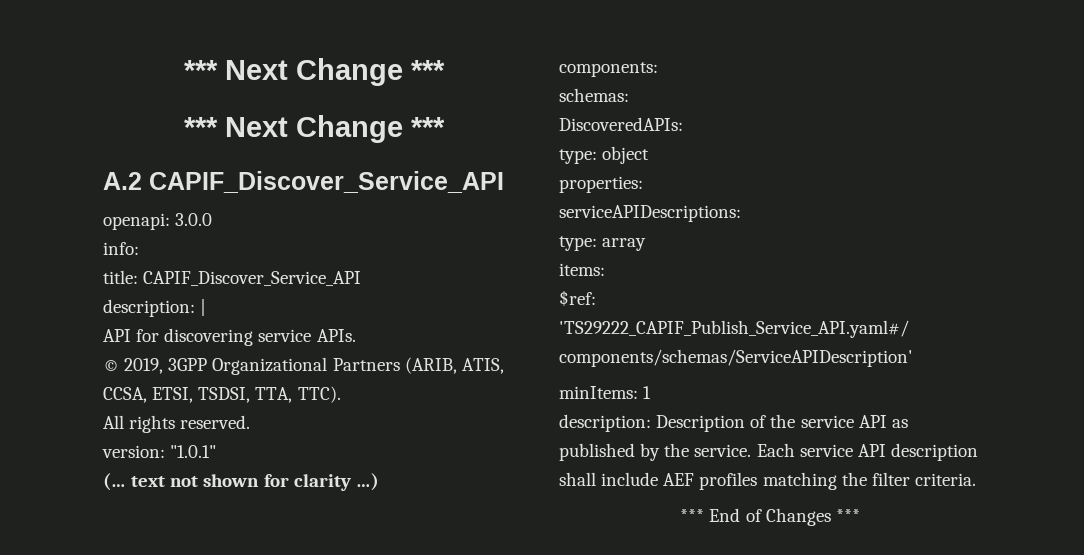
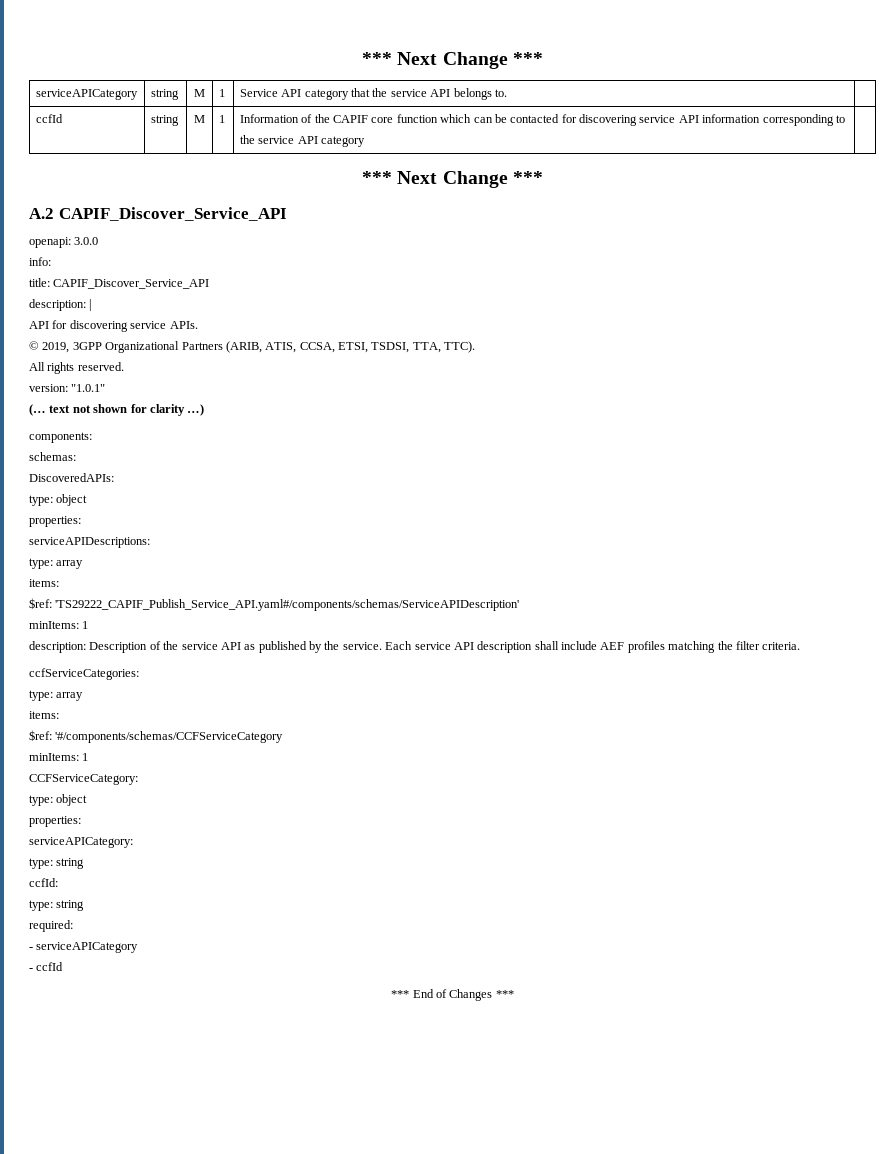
[184,58,445,86] *** Next Change *** -> [362,52,543,69] [35,89,138,100] [150,89,179,100] [194,89,205,97] [218,89,225,97] [239,88,507,100] [35,114,63,123] [150,115,179,126] [194,115,205,123] [218,115,225,123] [239,114,845,126] [239,135,366,147] *** Next Change *** // serviceAPICategory | string | M | 1 | Service API category that the service API belongs to. | // ccfId | string | M | 1 | Information of the CAPIF core function which can be contacted for discovering service API information corresponding to the service API category |
(976, 479) none -> [29,668,139,680] [29,690,84,701] [29,711,59,719] [29,730,284,743] [29,753,89,761] [29,774,138,785] [29,794,88,806] [29,816,81,827] [29,837,133,848] [29,858,85,869] [29,878,58,887] [29,900,85,911] [29,920,73,932] [29,942,139,953] [29,962,64,971] // ccfServiceCategories: // type: array // items: // $ref: '#/components/schemas/CCFServiceCategory // minItems: 1 // CCFServiceCategory: // type: object // properties: // serviceAPICategory: // type: string // ccfId: // type: string // required: // - serviceAPICategory // - ccfId

